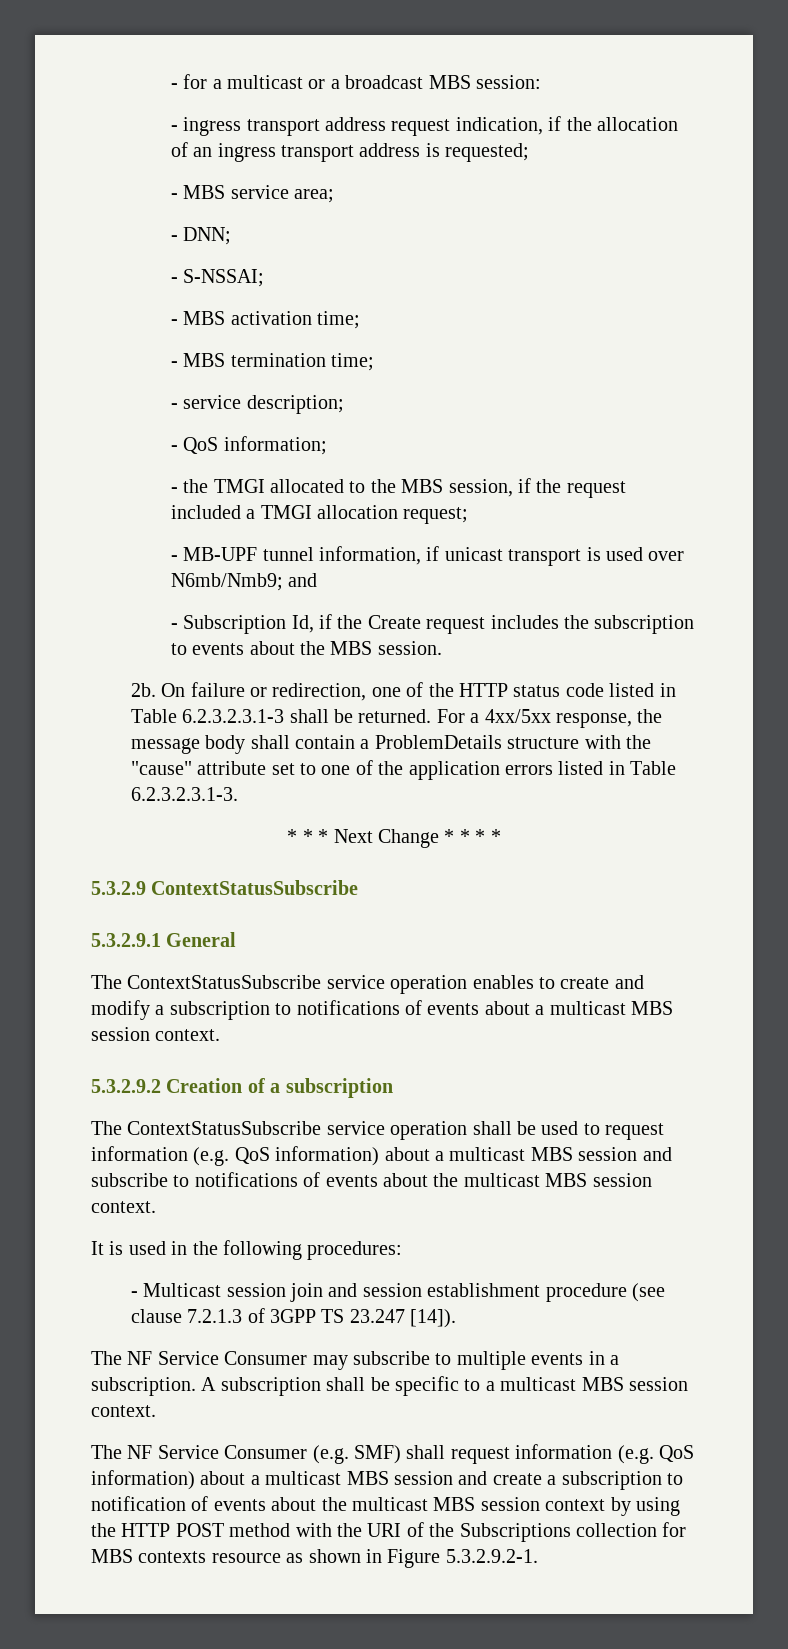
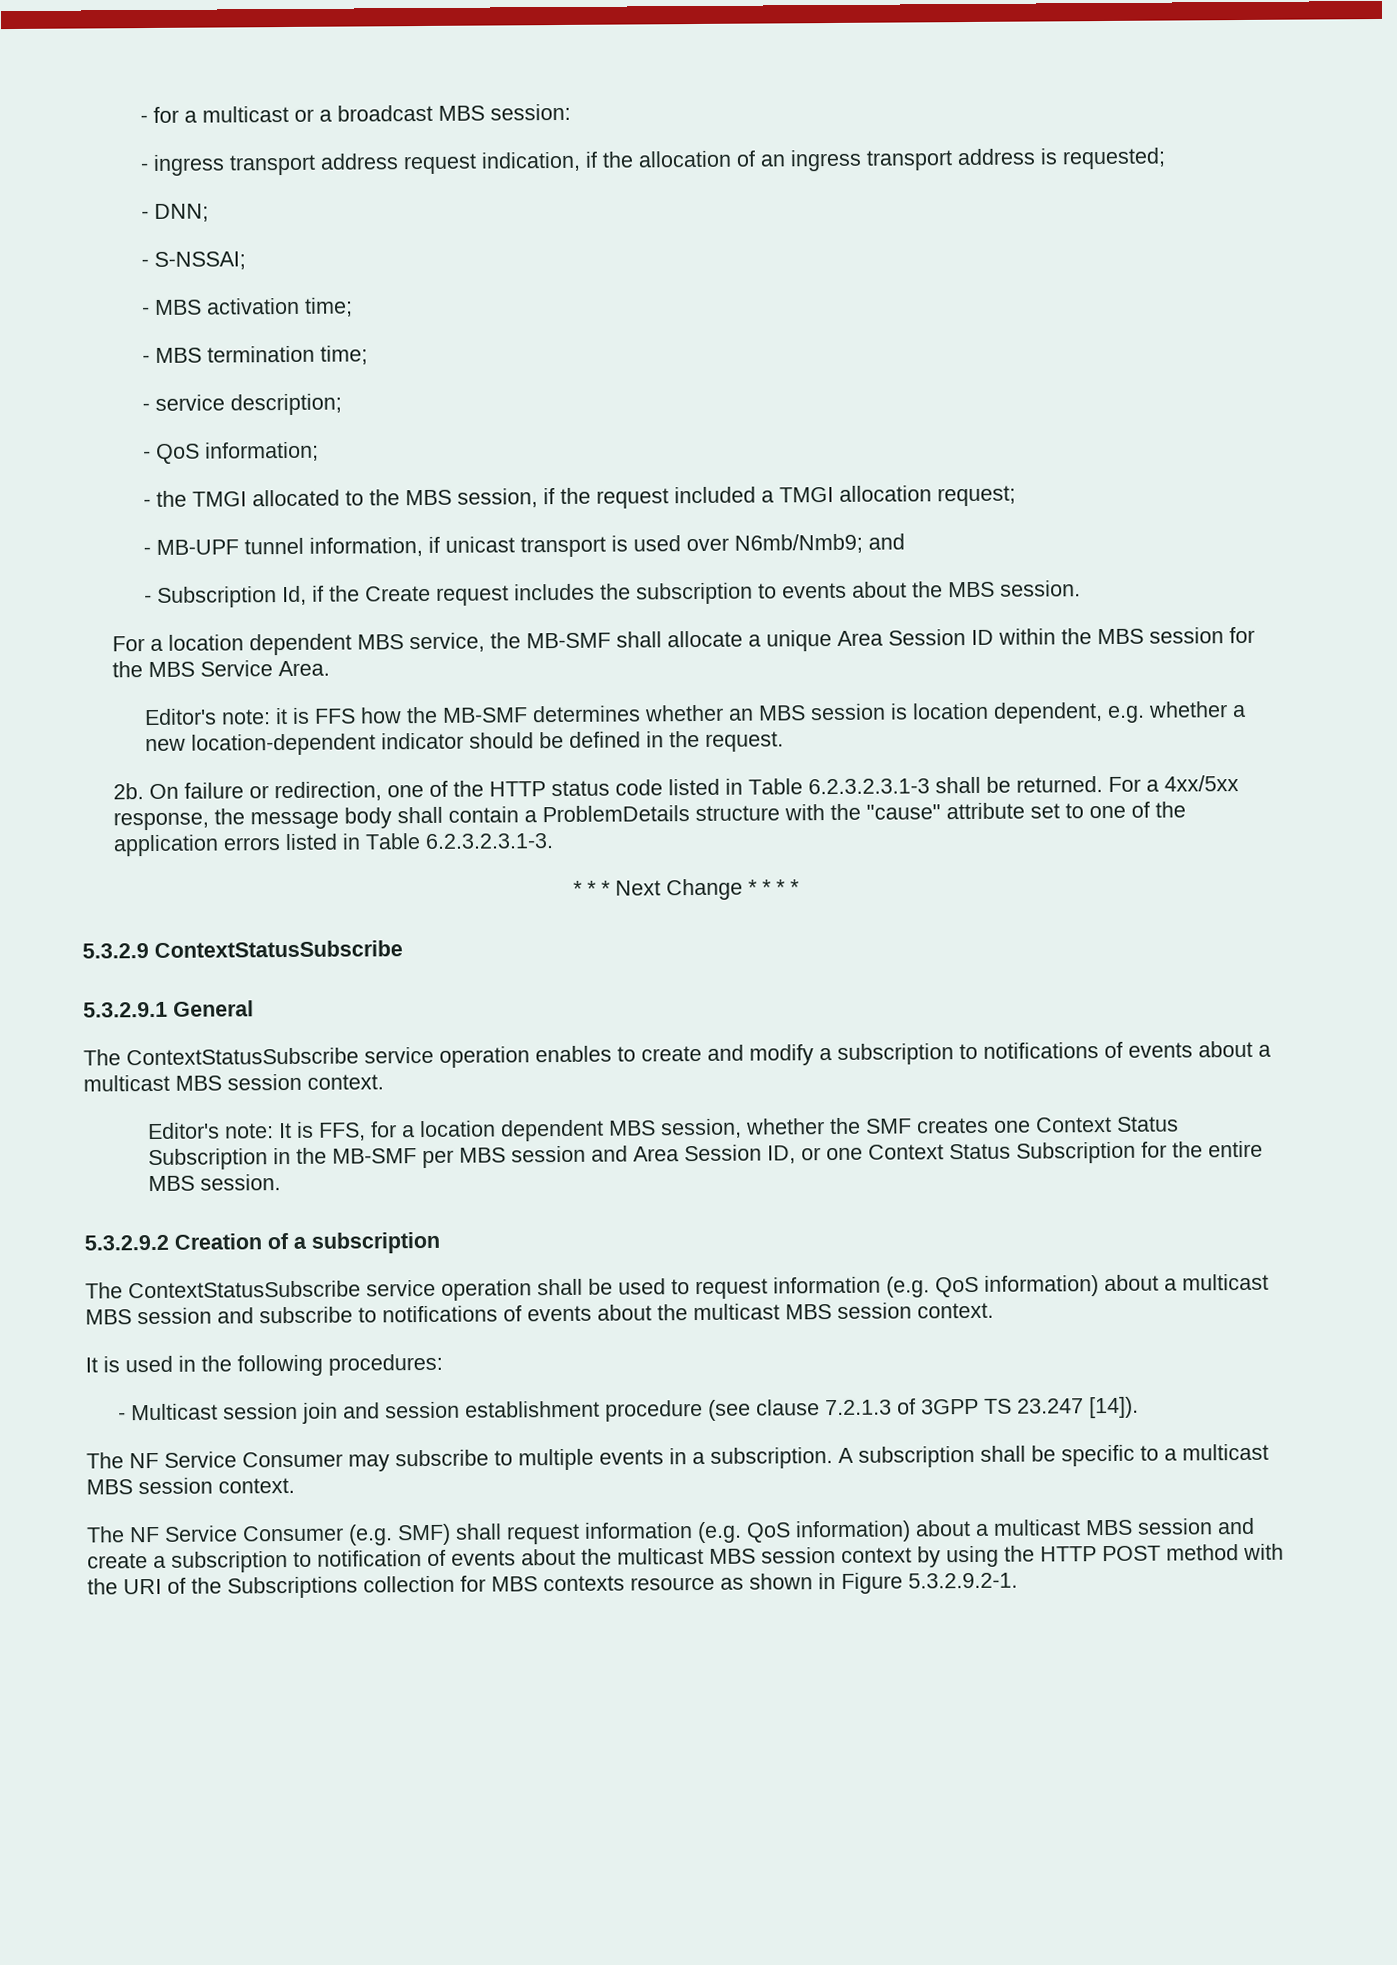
[170,185,334,203] // - MBS service area; -> (1166, 158) none
(442, 648) none -> [111,626,1255,656] [111,660,330,678] [143,701,1246,726] [144,730,784,756] // For a location dependent MBS service, the MB-SMF shall allocate a unique Area Session ID within the MBS session for the MBS Service Area. // Editor's note: it is FFS how the MB-SMF determines whether an MBS session is location dependent, e.g. whether a new location-dependent indicator should be defined in the request.
(221, 1035) none -> [147,1116,1179,1142] [147,1140,1263,1171] [147,1174,281,1192] // Editor's note: It is FFS, for a location dependent MBS session, whether the SMF creates one Context Status Subscription in the MB-SMF per MBS session and Area Session ID, or one Context Status Subscription for the entire MBS session.

